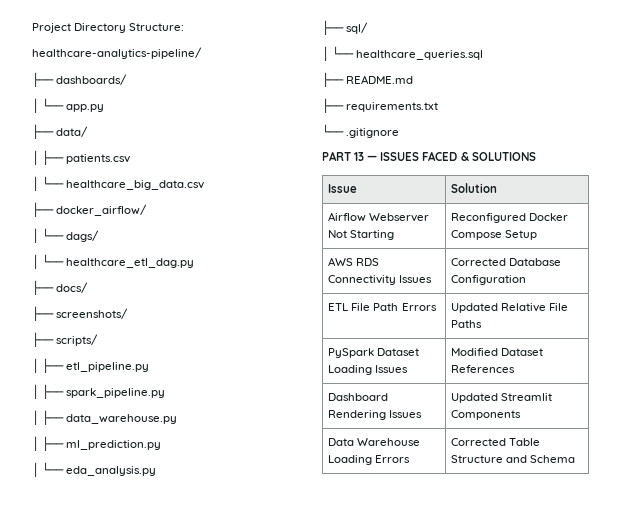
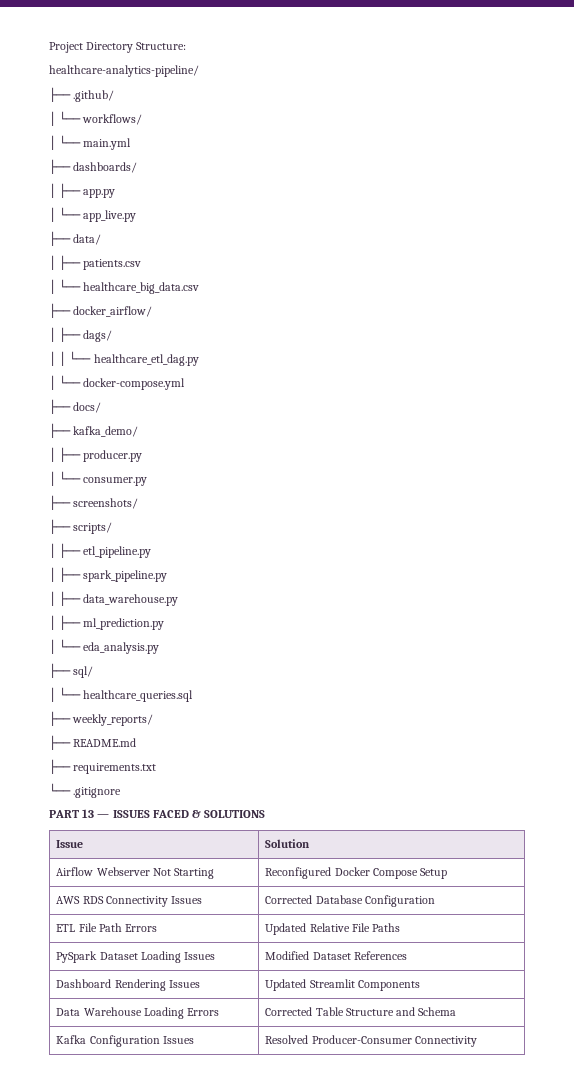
(202, 53) none -> [49,87,115,102] [49,111,143,126] [49,135,132,150] // ├── .github/ // │ └── workflows/ // │ └── main.yml
[32,98,105,113] // │ └── app.py -> [49,183,116,198] [49,207,137,222] // │ ├── app.py // │ └── app_live.py
[42,228,65,240] └── -> [59,327,82,342] ├──
(39, 261) none -> [59,351,67,366] │
(195, 263) none -> [49,375,186,390] // │ └── docker-compose.yml
(89, 287) none -> [49,423,139,438] [49,447,143,462] [49,471,148,486] // ├── kafka_demo/ // │ ├── producer.py // │ └── consumer.py
(484, 55) none -> [49,711,154,726] // ├── weekly_reports/
(576, 459) none -> [56,1035,194,1047] [265,1035,477,1047] // Kafka Configuration Issues | Resolved Producer-Consumer Connectivity

